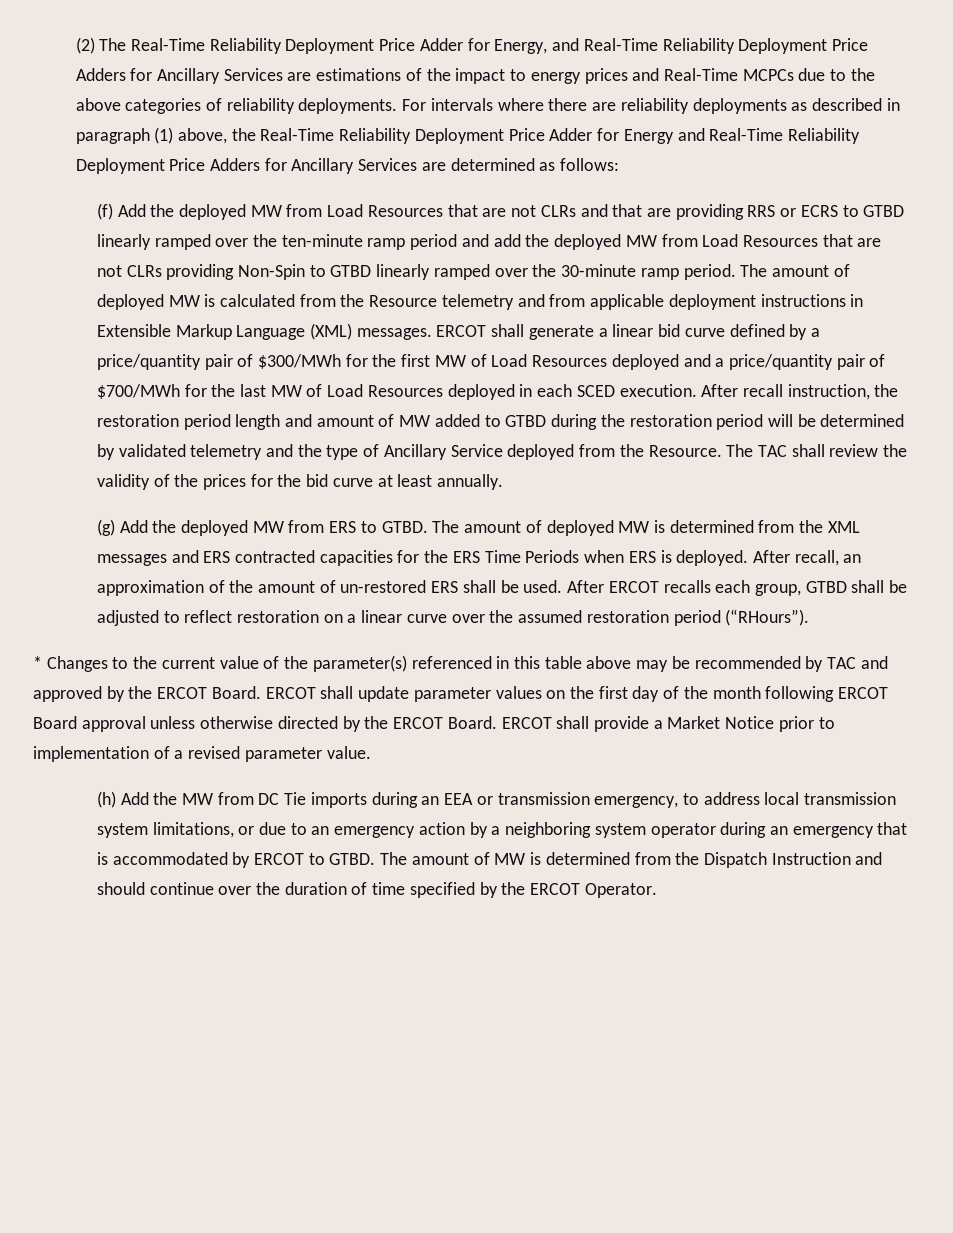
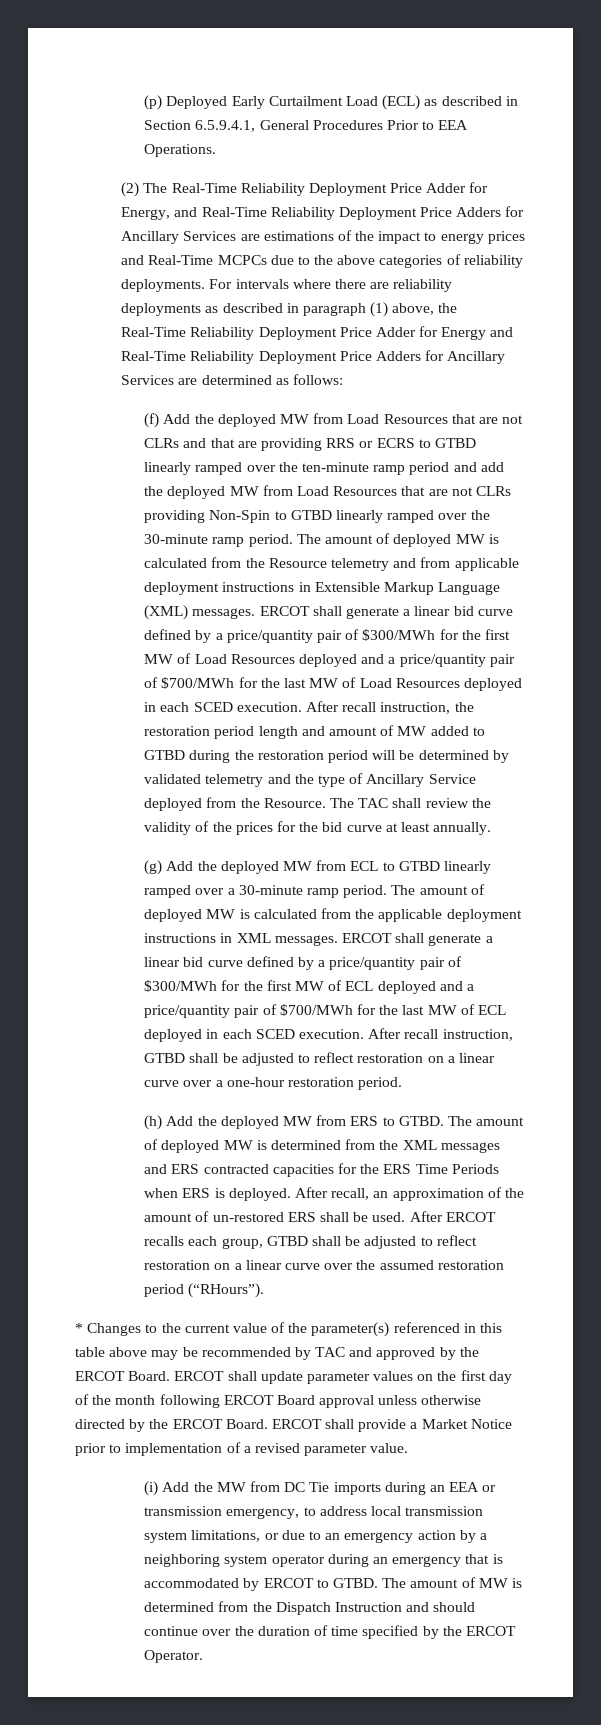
(75, 45) none -> [144,95,518,110] [144,120,469,132] [144,144,217,157] (p) Deployed Early Curtailment Load (ECL) as described in Section 6.5.9.4.1, General Procedures Prior to EEA Operations. //
(325, 526) none -> [350,861,491,874] [144,884,485,898] [144,908,522,922] [144,933,493,946] [144,956,462,970] [144,980,474,994] [144,1004,506,1018] [144,1028,513,1042] [144,1052,495,1066] [144,1077,403,1090] [144,1115,347,1130] ECL to GTBD linearly ramped over a 30-minute ramp period. The amount of deployed MW is calculated from the applicable deployment instructions in XML messages. ERCOT shall generate a linear bid curve defined by a price/quantity pair of $300/MWh for the first MW of ECL deployed and a price/quantity pair of $700/MWh for the last MW of ECL deployed in each SCED execution. After recall instruction, GTBD shall be adjusted to reflect restoration on a linear curve over a one-hour restoration period. // (h) Add the deployed MW from
[96,791,116,808] (h) -> [144,1481,159,1496] (i)

